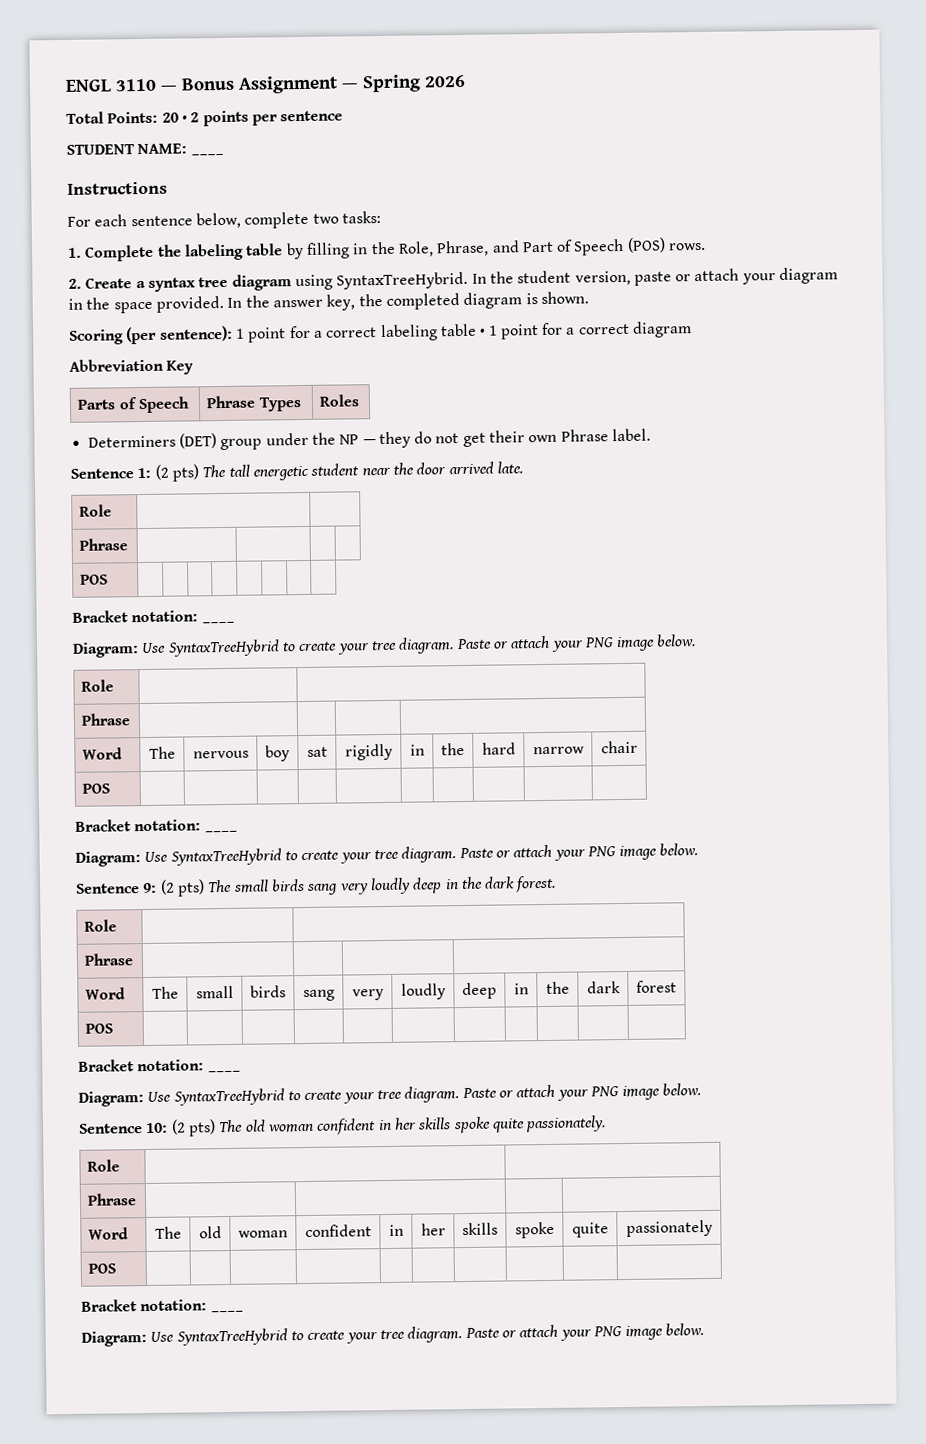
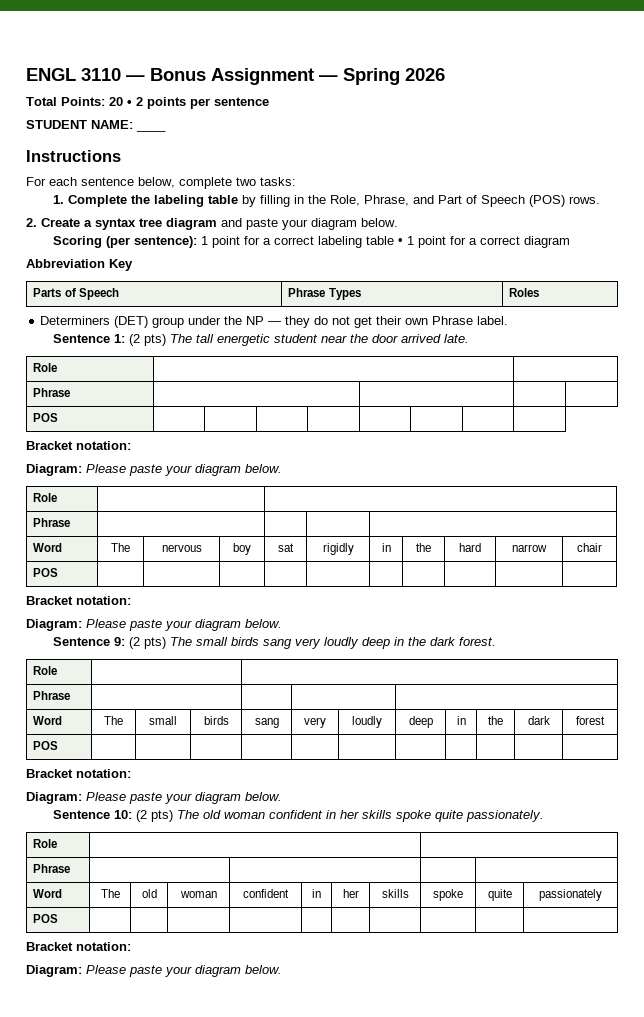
[294,267,839,291] [68,291,589,314] using SyntaxTreeHybrid. In the student version, paste or attach your diagram in the space provided. In the answer key, the completed diagram is shown. -> [221,218,398,230] and paste your diagram below.
[201,620,235,624] [72,635,656,658] ____ // Diagram: Use SyntaxTreeHybrid to create your tree diagram. Paste or attach your PNG image -> [26,464,241,476] // Diagram: Please paste your diagram
[204,829,238,833] [75,844,658,867] ____ // Diagram: Use SyntaxTreeHybrid to create your tree diagram. Paste or attach your PNG image -> [26,619,241,631] // Diagram: Please paste your diagram
[207,1069,241,1073] [78,1084,661,1107] ____ // Diagram: Use SyntaxTreeHybrid to create your tree diagram. Paste or attach your PNG image -> [26,792,241,804] // Diagram: Please paste your diagram
[210,1309,244,1313] [81,1324,664,1347] ____ // Diagram: Use SyntaxTreeHybrid to create your tree diagram. Paste or attach your PNG image -> [26,965,241,977] // Diagram: Please paste your diagram

